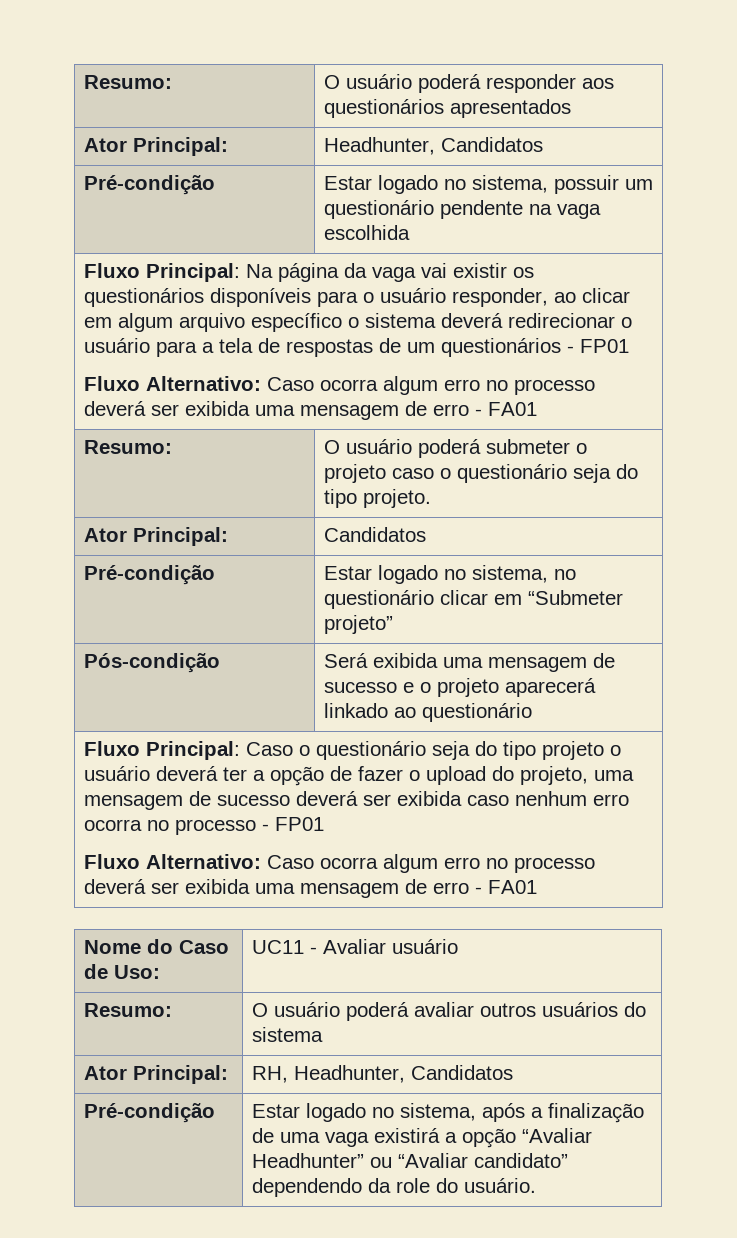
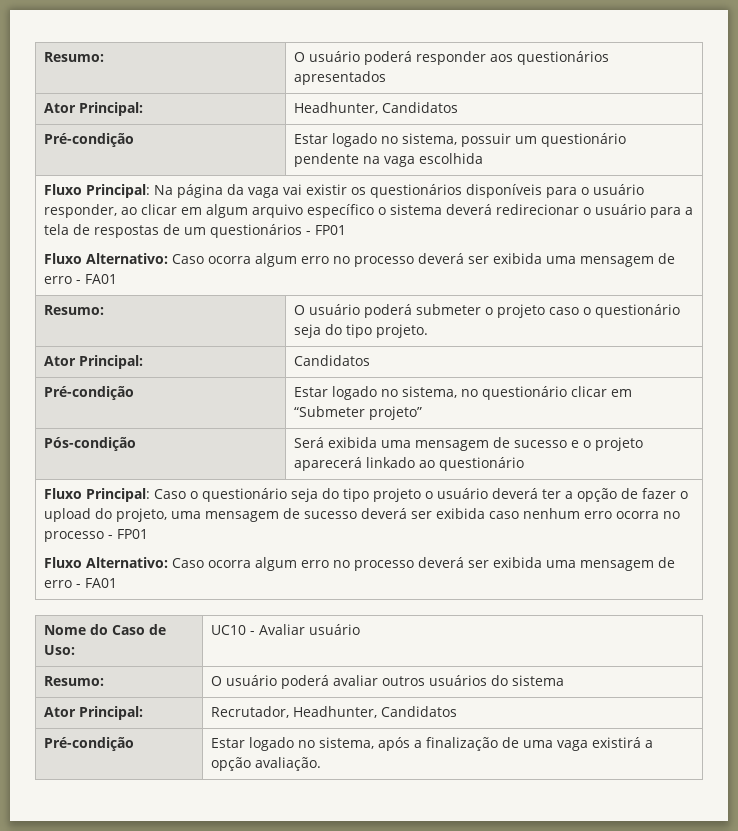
[251,940,304,954] UC11 -> [211,625,247,635] UC10
[251,1066,288,1083] RH, -> [211,706,290,718] Recrutador,
[521,1128,592,1143] [251,1153,568,1168] [251,1178,536,1197] “Avaliar Headhunter” ou “Avaliar candidato” dependendo da role do usuário. -> [255,757,322,771] avaliação.

